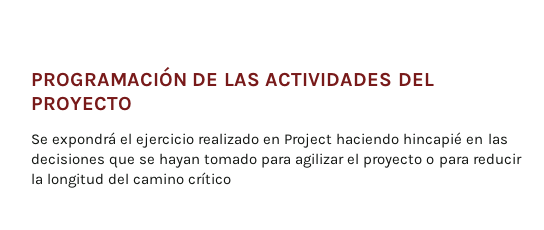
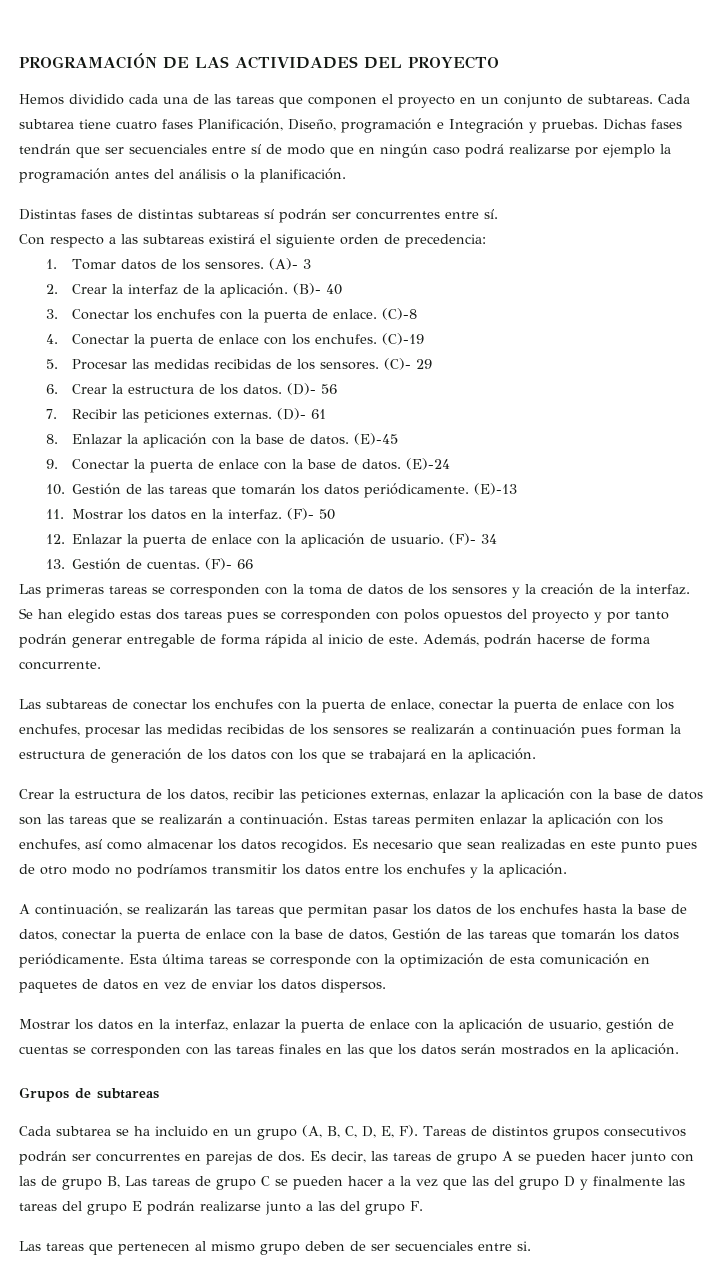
[31,132,508,148] [31,153,522,168] [31,172,232,188] Se expondrá el ejercicio realizado en Project haciendo hincapié en las decisiones que se hayan tomado para agilizar el proyecto o para reducir la longitud del camino crítico -> [19,94,690,108] [19,118,682,133] [19,144,671,158] [19,168,346,183] [19,209,498,223] [19,234,486,248] [45,258,312,270] [45,283,343,298] [45,308,418,323] [45,333,425,348] [45,358,433,370] [45,383,338,395] [45,408,327,423] [45,433,399,448] [45,458,451,473] [45,483,518,498] [45,508,336,520] [45,533,498,548] [45,558,254,570] [19,583,690,598] [19,608,669,623] [19,634,650,648] [19,661,101,670] [19,699,674,713] [19,723,681,738] [19,748,536,763] [19,788,703,803] [19,813,663,828] [19,839,697,853] [19,863,567,878] [19,903,687,918] [19,928,679,943] [19,953,650,968] [19,979,386,993] [19,1018,674,1033] [19,1043,679,1058] [19,1087,159,1102] [19,1125,686,1140] [19,1151,694,1165] [19,1176,685,1190] [19,1201,423,1215] [19,1241,531,1255] Hemos dividido cada una de las tareas que componen el proyecto en un conjunto de subtareas. Cada subtarea tiene cuatro fases Planificación, Diseño, programación e Integración y pruebas. Dichas fases tendrán que ser secuenciales entre sí de modo que en ningún caso podrá realizarse por ejemplo la programación antes del análisis o la planificación. // Distintas fases de distintas subtareas sí podrán ser concurrentes entre sí. // Con respecto a las subtareas existirá el siguiente orden de precedencia: // 1. Tomar datos de los sensores. (A)- 3 // 2. Crear la interfaz de la aplicación. (B)- 40 // 3. Conectar los enchufes con la puerta de enlace. (C)-8 // 4. Conectar la puerta de enlace con los enchufes. (C)-19 // 5. Procesar las medidas recibidas de los sensores. (C)- 29 // 6. Crear la estructura de los datos. (D)- 56 // 7. Recibir las peticiones externas. (D)- 61 // 8. Enlazar la aplicación con la base de datos. (E)-45 // 9. Conectar la puerta de enlace con la base de datos. (E)-24 // 10. Gestión de las tareas que tomarán los datos periódicamente. (E)-13 // 11. Mostrar los datos en la interfaz. (F)- 50 // 12. Enlazar la puerta de enlace con la aplicación de usuario. (F)- 34 // 13. Gestión de cuentas. (F)- 66 // Las primeras tareas se corresponden con la toma de datos de los sensores y la creación de la interfaz. Se han elegido estas dos tareas pues se corresponden con polos opuestos del proyecto y por tanto podrán generar entregable de forma rápida al inicio de este. Además, podrán hacerse de forma concurrente. // Las subtareas de conectar los enchufes con la puerta de enlace, conectar la puerta de enlace con los enchufes, procesar las medidas recibidas de los sensores se realizarán a continuación pues forman la estructura de generación de los datos con los que se trabajará en la aplicación. // Crear la estructura de los datos, recibir las peticiones externas, enlazar la aplicación con la base de datos son las tareas que se realizarán a continuación. Estas tareas permiten enlazar la aplicación con los enchufes, así como almacenar los datos recogidos. Es necesario que sean realizadas en este punto pues de otro modo no podríamos transmitir los datos entre los enchufes y la aplicación. // A continuación, se realizarán las tareas que permitan pasar los datos de los enchufes hasta la base de datos, conectar la puerta de enlace con la base de datos, Gestión de las tareas que tomarán los datos periódicamente. Esta última tareas se corresponde con la optimización de esta comunicación en paquetes de datos en vez de enviar los datos dispersos. // Mostrar los datos en la interfaz, enlazar la puerta de enlace con la aplicación de usuario, gestión de cuentas se corresponden con las tareas finales en las que los datos serán mostrados en la aplicación. // Grupos de subtareas // Cada subtarea se ha incluido en un grupo (A, B, C, D, E, F). Tareas de distintos grupos consecutivos podrán ser concurrentes en parejas de dos. Es decir, las tareas de grupo A se pueden hacer junto con las de grupo B, Las tareas de grupo C se pueden hacer a la vez que las del grupo D y finalmente las tareas del grupo E podrán realizarse junto a las del grupo F. // Las tareas que pertenecen al mismo grupo deben de ser secuenciales entre si.

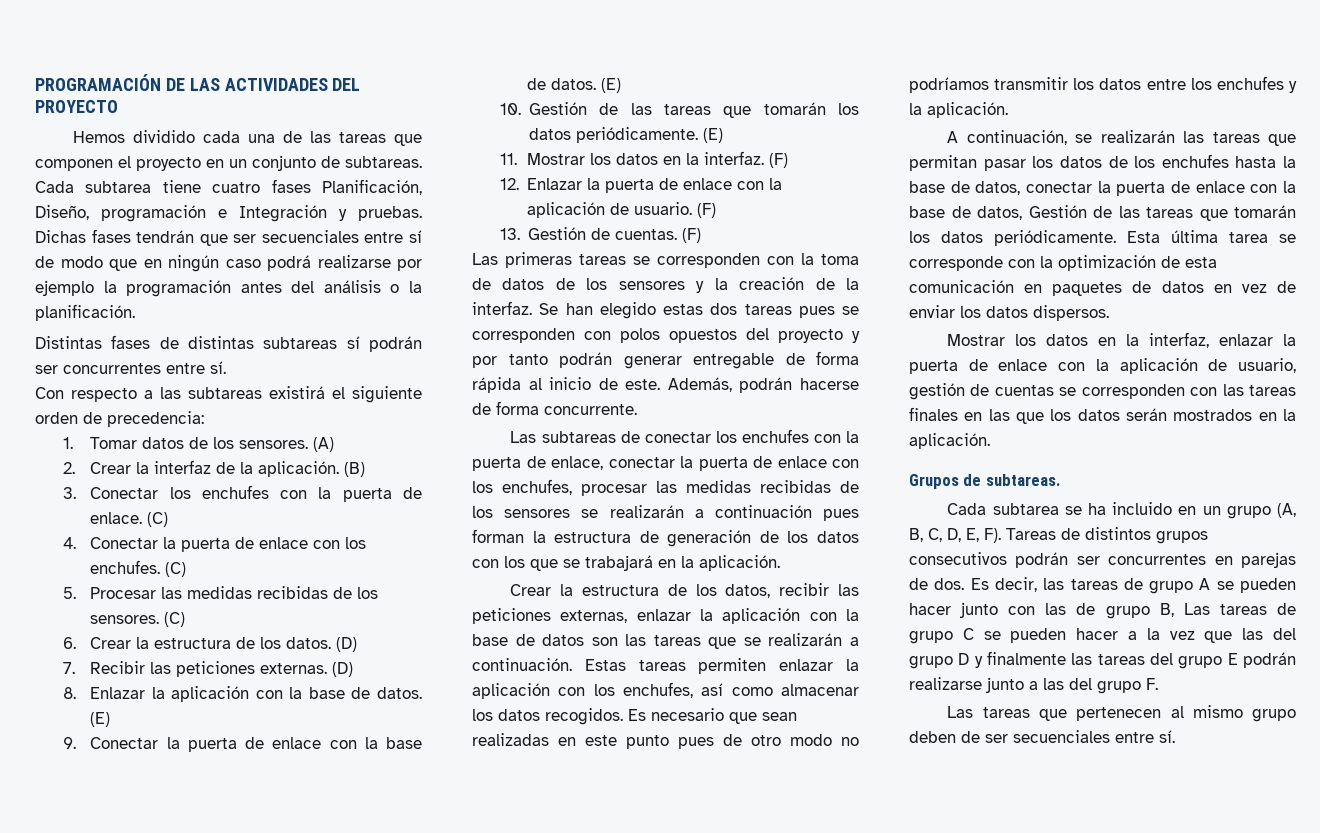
[269,258,312,270] (A)- 3 -> [313,437,335,452] (A)
[293,283,343,295] (B)- 40 -> [344,462,366,477] (B)
[382,308,418,320] (C)-8 -> [147,512,169,527] (C)
[382,333,425,345] (C)-19 -> [165,562,187,577] (C)
[384,358,433,370] (C)- 29 -> [164,612,186,627] (C)
[287,383,338,395] (D)- 56 -> [336,637,358,652] (D)
[277,408,327,420] (D)- 61 -> [332,662,354,677] (D)
[354,433,399,445] (E)-45 -> [90,712,111,727] (E)
[406,458,451,470] (E)-24 -> [601,78,622,93] (E)
[474,483,518,495] (E)-13 -> [703,128,724,143] (E)
[287,508,336,520] (F)- 50 -> [769,153,789,168] (F)
[449,533,498,545] (F)- 34 -> [697,203,717,218] (F)
[205,558,254,570] (F)- 66 -> [682,228,702,243] (F)
[209,956,247,964] tareas -> [1229,232,1268,243] tarea
[97,1088,159,1099] subtareas -> [985,474,1060,486] subtareas.
[517,1241,531,1251] si. -> [1159,730,1175,743] sí.

